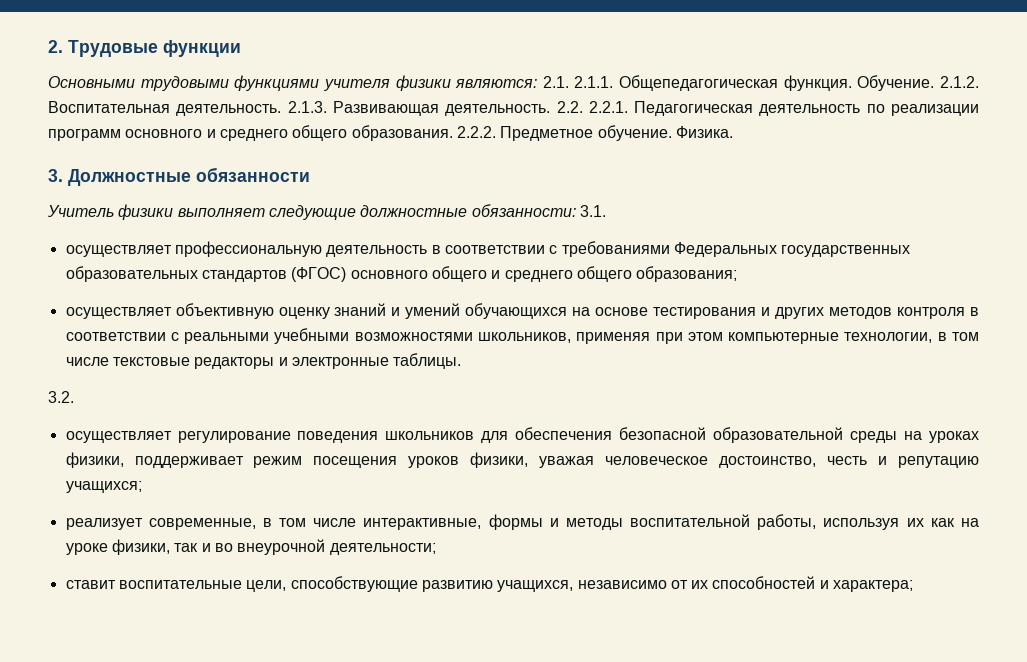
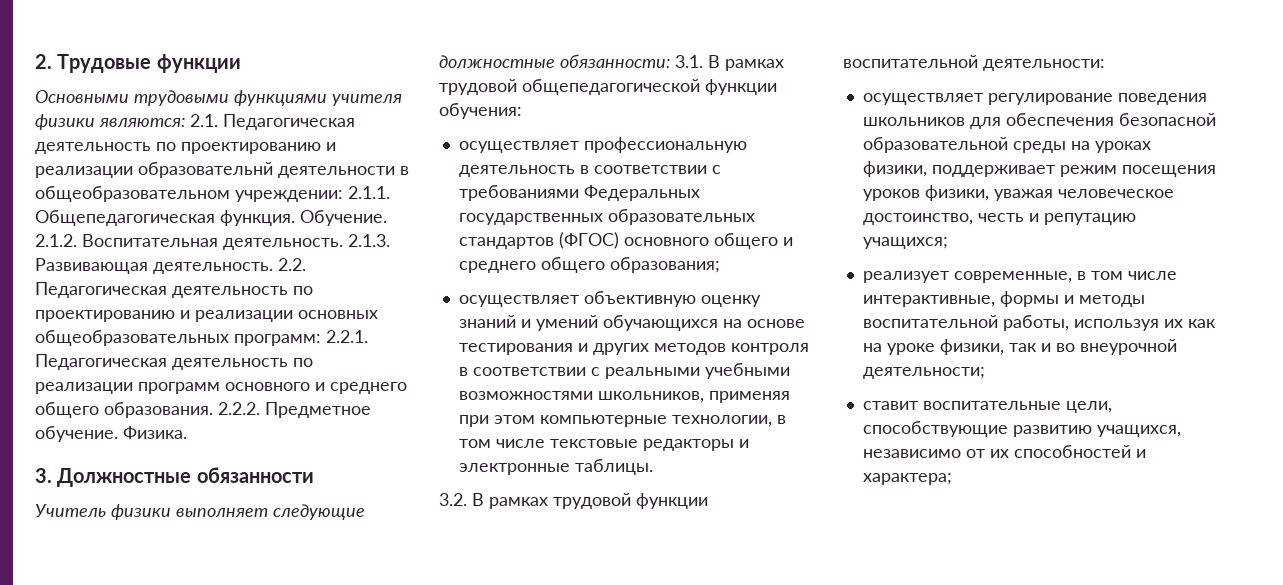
(569, 82) none -> [223,114,355,130] [35,142,336,154] [35,162,409,178] [35,186,343,202] Педагогическая деятельность по проектированию и реализации образовательнй деятельности в общеобразовательном учреждении:
(583, 107) none -> [35,282,313,298] [35,310,378,322] [35,330,321,346] Педагогическая деятельность по проектированию и реализации основных общеобразовательных программ:
(606, 211) none -> [708,55,784,71] [439,79,777,95] [439,103,522,119] В рамках трудовой общепедагогической функции обучения:
(74, 397) none -> [472,493,708,509] [843,55,1105,71] В рамках трудовой функции воспитательной деятельности:

